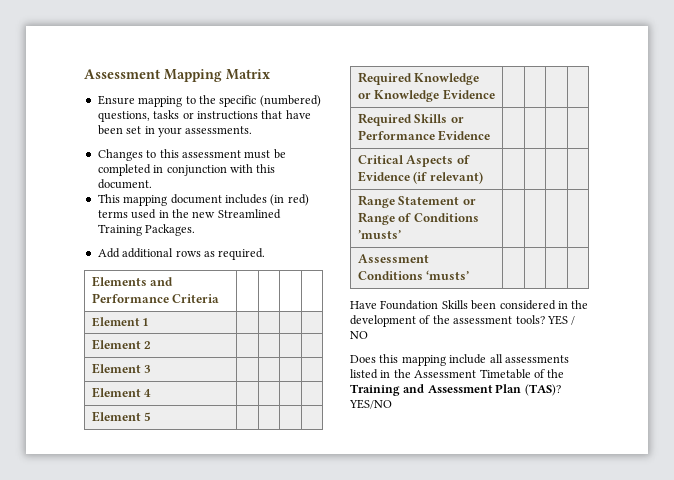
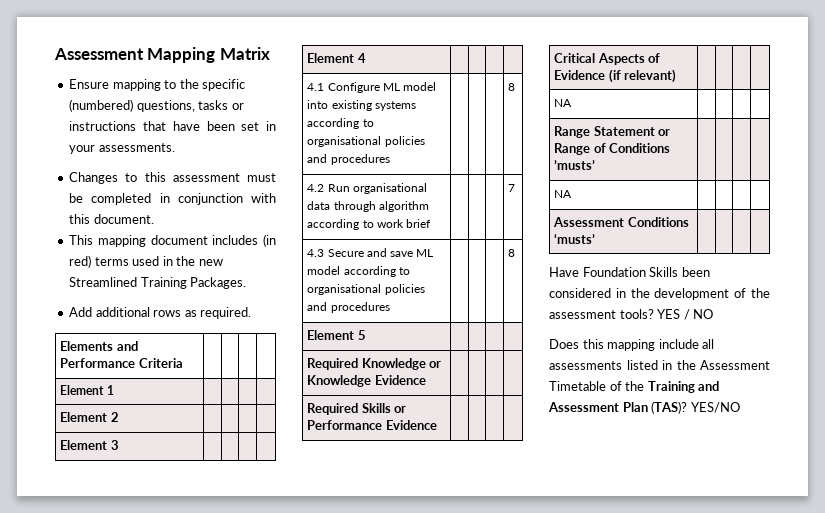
(152, 393) none -> [307,82,436,93] [307,100,416,111] [307,118,374,129] [307,136,425,147] [307,154,390,165] [508,83,516,91] [307,183,427,194] [307,201,429,212] [307,219,431,230] [508,184,516,192] [307,248,433,257] [307,266,410,277] [307,284,425,295] [307,302,390,313] [508,249,516,257] // 4.1 Configure ML model into existing systems according to organisational policies and procedures | | | | 8 // 4.2 Run organisational data through algorithm according to work brief | | | | 7 // 4.3 Secure and save ML model according to organisational policies and procedures | | | | 8
(483, 177) none -> [554,99,573,107] // NA | | | |
(401, 234) none -> [554,190,573,198] // NA | | | |

